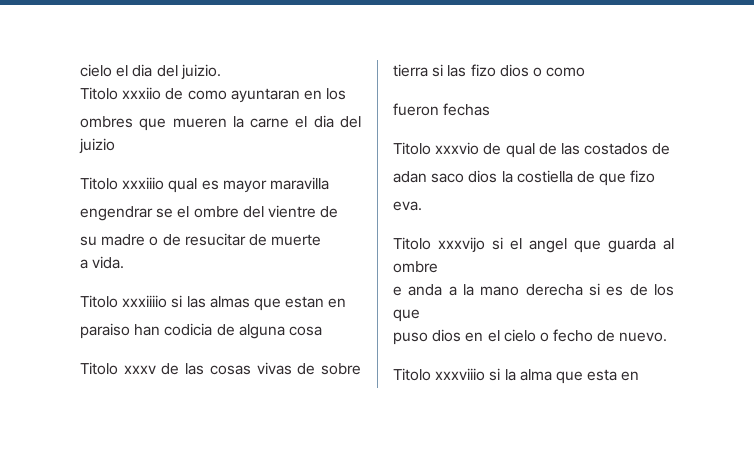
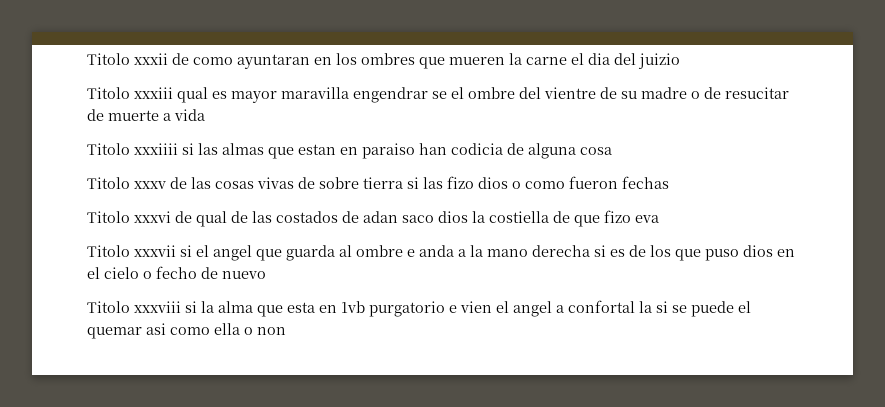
[80,64,221,80] [80,87,162,100] cielo el dia del juizio. // Titolo xxxiio -> [87,53,168,65] Titolo xxxii
(347, 94) // -> (357, 59) none
[122,177,165,190] xxxiiio -> [134,87,173,99] xxxiii
(329, 183) // -> (349, 93) none
(339, 212) // -> (617, 93) none
[80,256,125,269] [80,295,168,308] // a vida. // Titolo xxxiiiio -> [163,109,205,121] [87,143,178,155] a vida // Titolo xxxiiii
(347, 303) // -> (358, 151) none
(586, 72) // -> (565, 185) none
[435,142,480,155] xxxvio -> [134,211,171,223] xxxvi
(671, 149) // -> (359, 217) none
[393,201,422,211] [393,237,485,253] // eva. // Titolo xxxvijo -> [635,215,659,223] [87,245,176,257] eva // Titolo xxxvii
(438, 267) // -> (403, 251) none
(420, 315) // -> (701, 255) none
[619,332,668,342] [393,368,486,381] nuevo. // Titolo xxxviiio -> [222,271,266,279] [87,301,181,313] nuevo // Titolo xxxviii
(640, 376) none -> [341,300,751,317] [87,323,286,339] 1vb purgatorio e vien el angel a confortal la si se puede el quemar asi como ella o non

